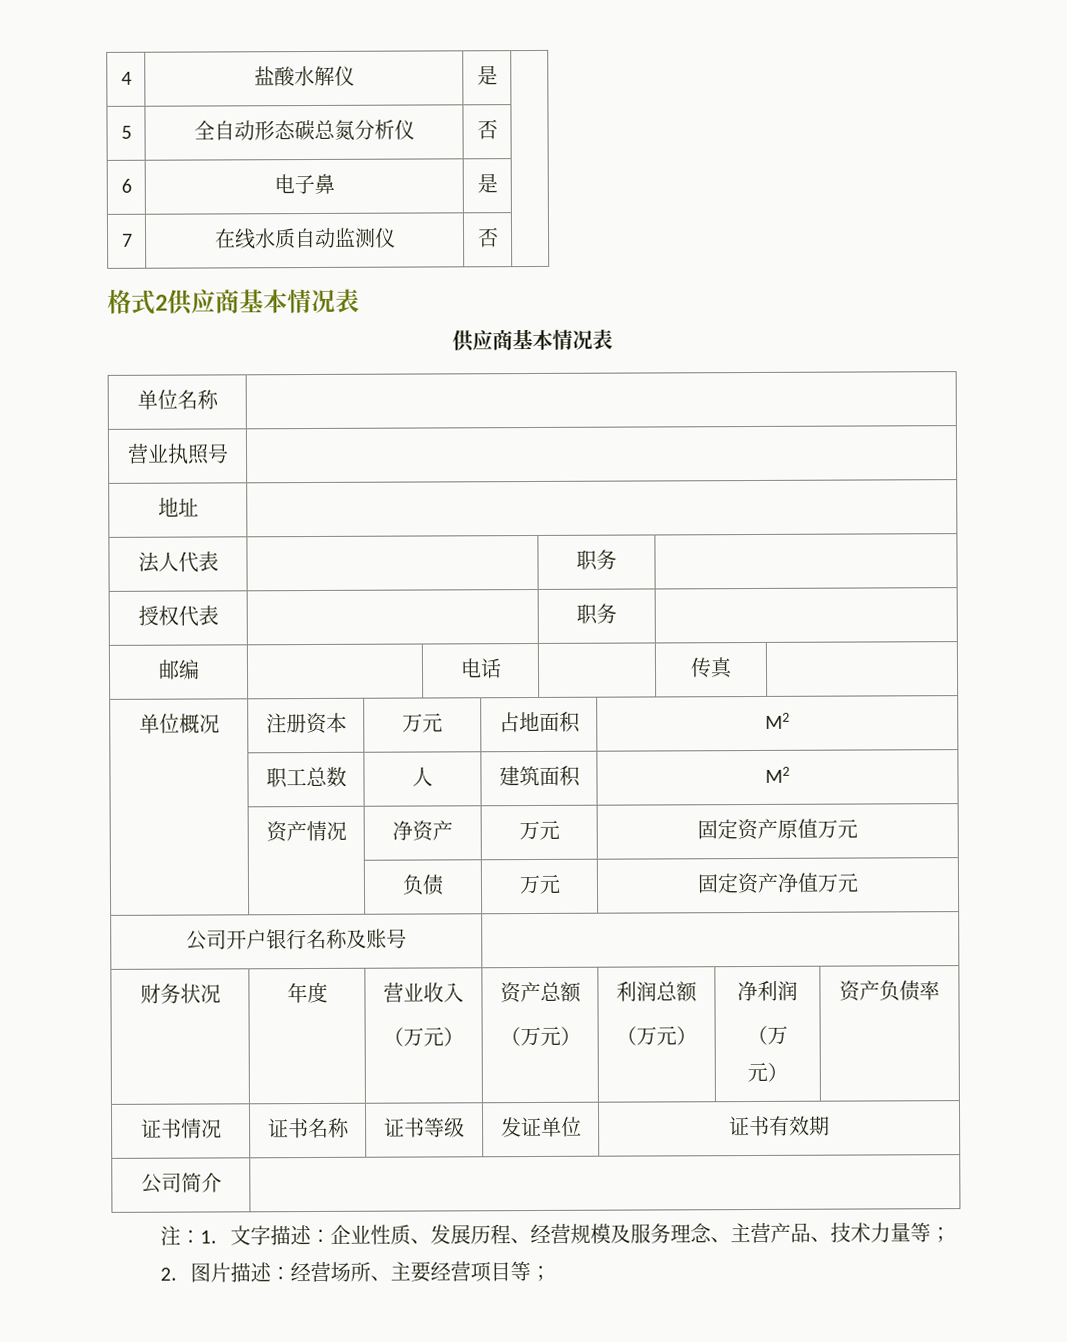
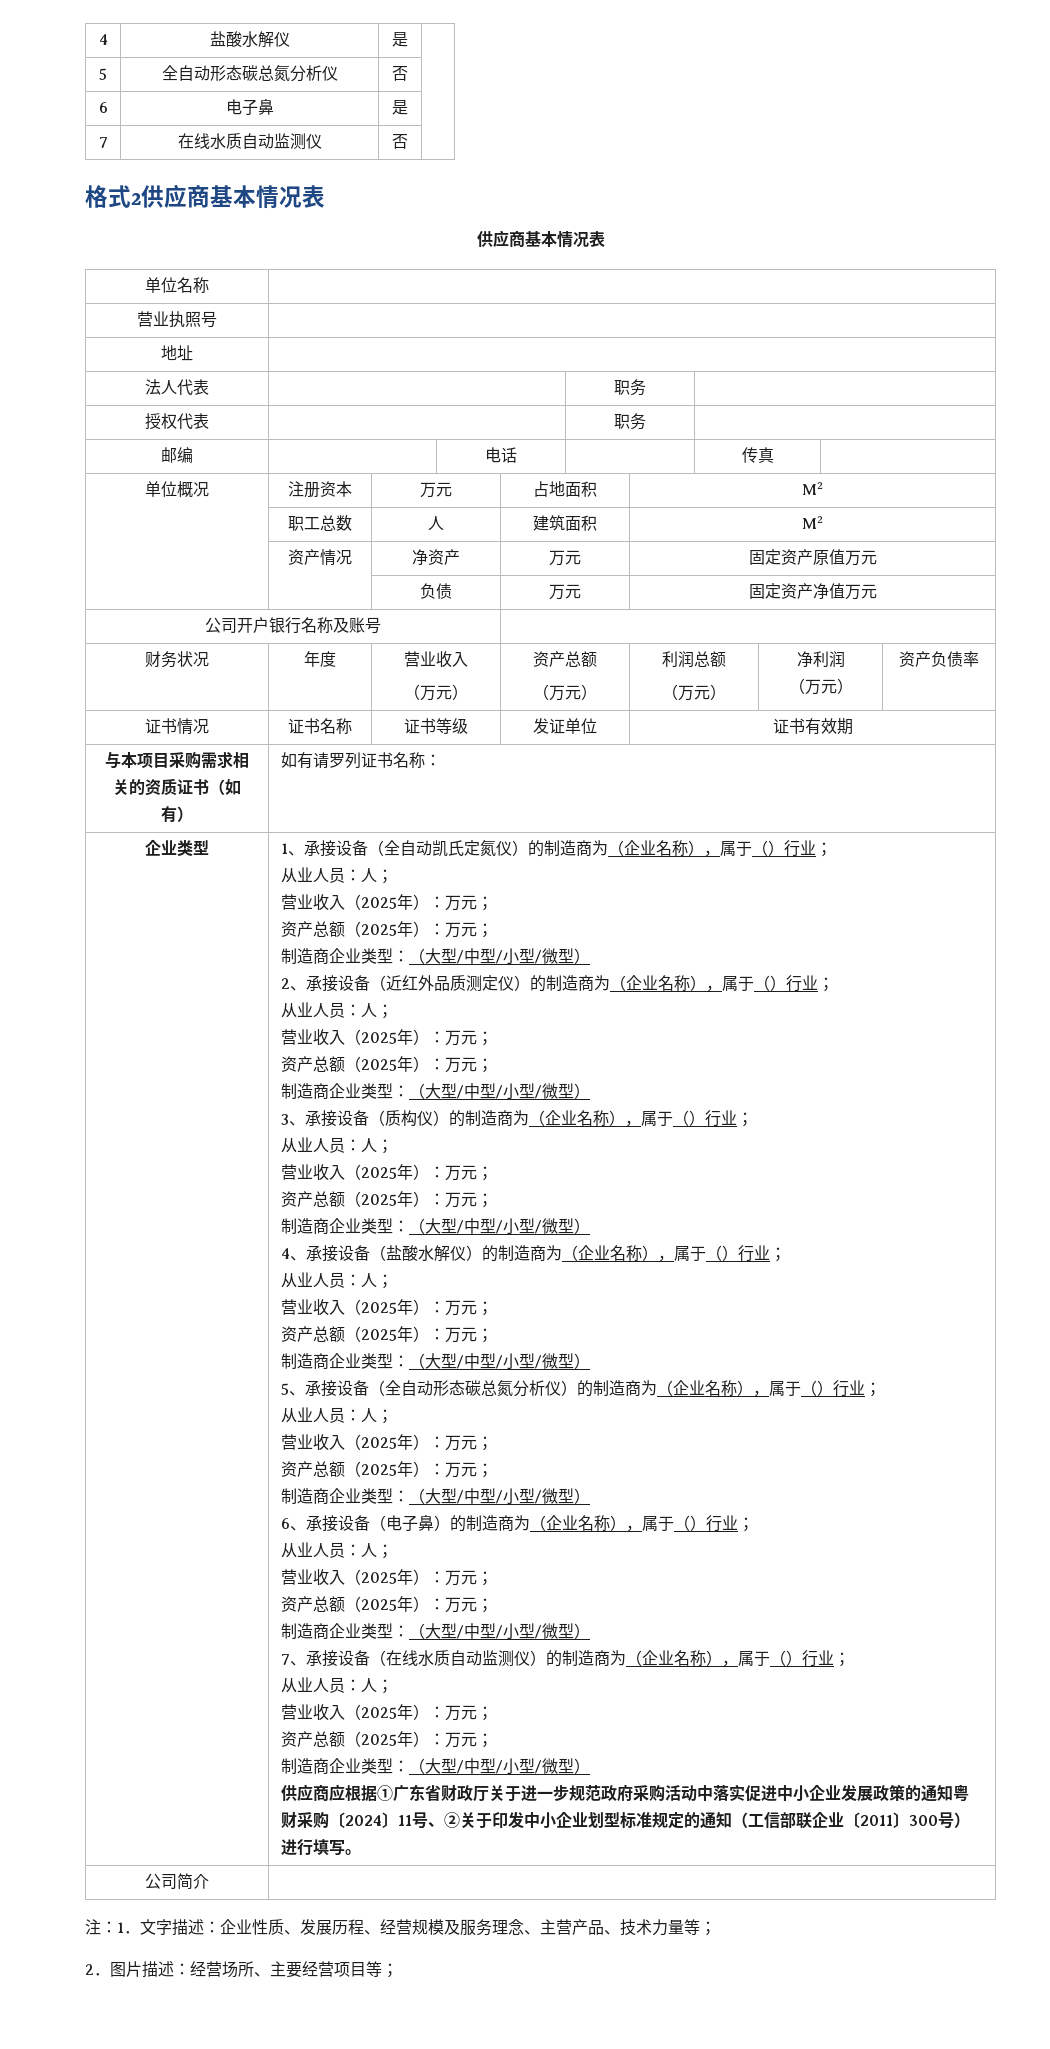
(830, 1125) none -> [105,751,250,769] [113,778,241,796] [161,806,193,822] [280,752,441,769] [145,839,209,856] [280,840,832,857] [280,867,393,884] [280,894,493,911] [280,921,493,938] [280,948,590,965] [280,975,834,992] [280,1002,393,1019] [280,1029,493,1046] [280,1056,493,1073] [280,1083,590,1100] [280,1110,753,1127] [280,1137,393,1154] [280,1164,493,1181] [280,1191,493,1208] [280,1218,590,1235] [280,1245,786,1262] [280,1272,393,1289] [280,1299,493,1316] [280,1326,493,1343] [280,1353,590,1370] [280,1380,881,1397] [280,1407,393,1424] [280,1434,493,1451] [280,1461,493,1478] [280,1488,590,1505] [280,1515,754,1532] [280,1542,393,1559] [280,1569,493,1586] [280,1596,493,1613] [280,1623,590,1640] [280,1650,850,1667] [280,1677,393,1694] [280,1704,493,1721] [280,1731,493,1748] [280,1758,590,1775] [280,1784,969,1802] [280,1811,970,1829] [280,1839,361,1856] // 与本项目采购需求相关的资质证书（如有） | 如有请罗列证书名称： // 企业类型 | 1、承接设备（全自动凯氏定氮仪）的制造商为（企业名称），属于（）行业； // 从业人员：人； // 营业收入（2025年）：万元； // 资产总额（2025年）：万元； // 制造商企业类型：（大型/中型/小型/微型） // 2、承接设备（近红外品质测定仪）的制造商为（企业名称），属于（）行业； // 从业人员：人； // 营业收入（2025年）：万元； // 资产总额（2025年）：万元； // 制造商企业类型：（大型/中型/小型/微型） // 3、承接设备（质构仪）的制造商为（企业名称），属于（）行业； // 从业人员：人； // 营业收入（2025年）：万元； // 资产总额（2025年）：万元； // 制造商企业类型：（大型/中型/小型/微型） // 4、承接设备（盐酸水解仪）的制造商为（企业名称），属于（）行业； // 从业人员：人； // 营业收入（2025年）：万元； // 资产总额（2025年）：万元； // 制造商企业类型：（大型/中型/小型/微型） // 5、承接设备（全自动形态碳总氮分析仪）的制造商为（企业名称），属于（）行业； // 从业人员：人； // 营业收入（2025年）：万元； // 资产总额（2025年）：万元； // 制造商企业类型：（大型/中型/小型/微型） // 6、承接设备（电子鼻）的制造商为（企业名称），属于（）行业； // 从业人员：人； // 营业收入（2025年）：万元； // 资产总额（2025年）：万元； // 制造商企业类型：（大型/中型/小型/微型） // 7、承接设备（在线水质自动监测仪）的制造商为（企业名称），属于（）行业； // 从业人员：人； // 营业收入（2025年）：万元； // 资产总额（2025年）：万元； // 制造商企业类型：（大型/中型/小型/微型） // 供应商应根据①广东省财政厅关于进一步规范政府采购活动中落实促进中小企业发展政策的通知粤财采购〔2024〕11号、②关于印发中小企业划型标准规定的通知（工信部联企业〔2011〕300号）进行填写。

